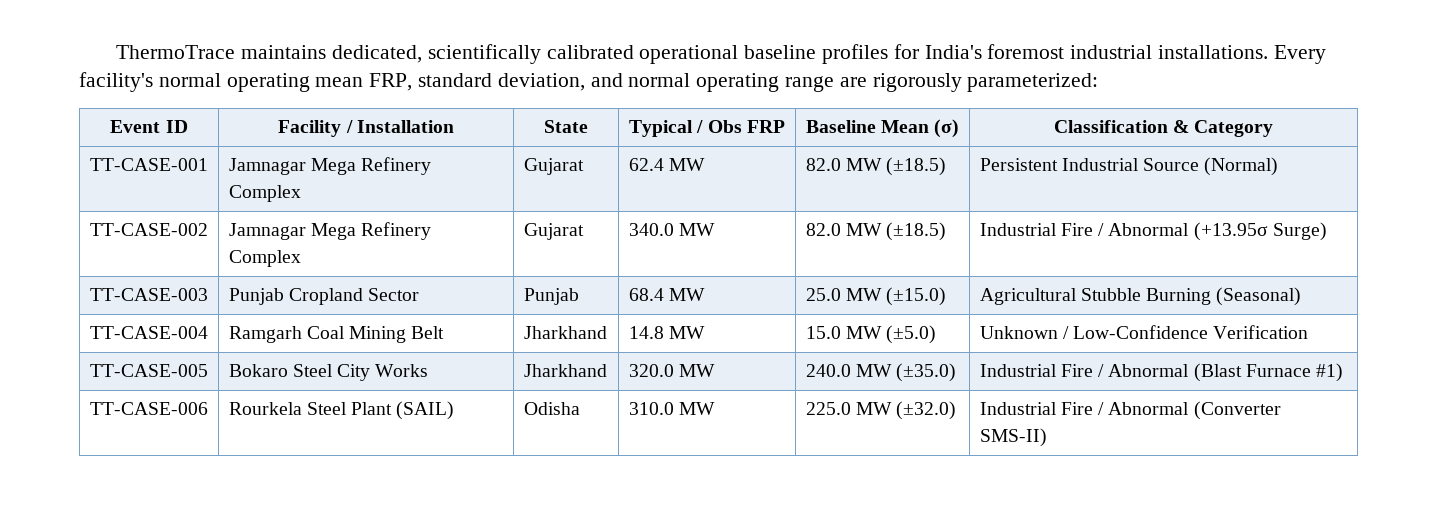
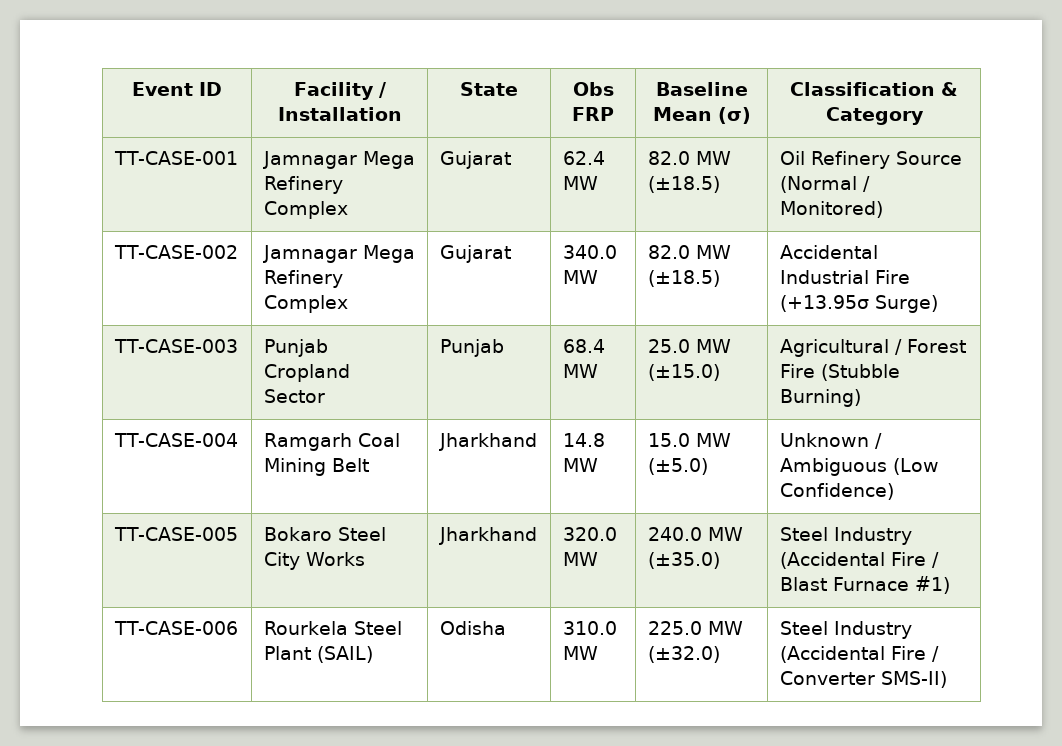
[116,44,1326,64] [79,72,1099,92] ThermoTrace maintains dedicated, scientifically calibrated operational baseline profiles for India's foremost industrial installations. Every facility's normal operating mean FRP, standard deviation, and normal operating range are rigorously parameterized: // -> (132, 89) none
[629,120,704,137] Typical / -> (518, 89) none
[979,157,1279,176] Persistent Industrial Source (Normal) -> [779,151,963,169] [779,176,870,193] [779,201,883,218] Oil Refinery Source (Normal / Monitored)
[979,223,1190,236] Industrial Fire / Abnormal -> [779,245,878,259] [779,270,911,284] Accidental Industrial Fire
[1080,287,1302,306] Stubble Burning (Seasonal) -> [894,339,967,355] [779,364,901,381] [779,389,861,407] / Forest Fire (Stubble Burning)
[1073,325,1309,339] Low-Confidence Verification -> [779,458,939,476] [779,483,894,500] Ambiguous (Low Confidence)
[979,363,1242,382] Industrial Fire / Abnormal (Blast -> [779,527,912,545] [779,552,940,569] [779,577,827,591] Steel Industry (Accidental Fire / Blast
[979,401,1281,420] Industrial Fire / Abnormal (Converter -> [779,621,912,639] [779,646,940,663] [779,671,875,685] Steel Industry (Accidental Fire / Converter

